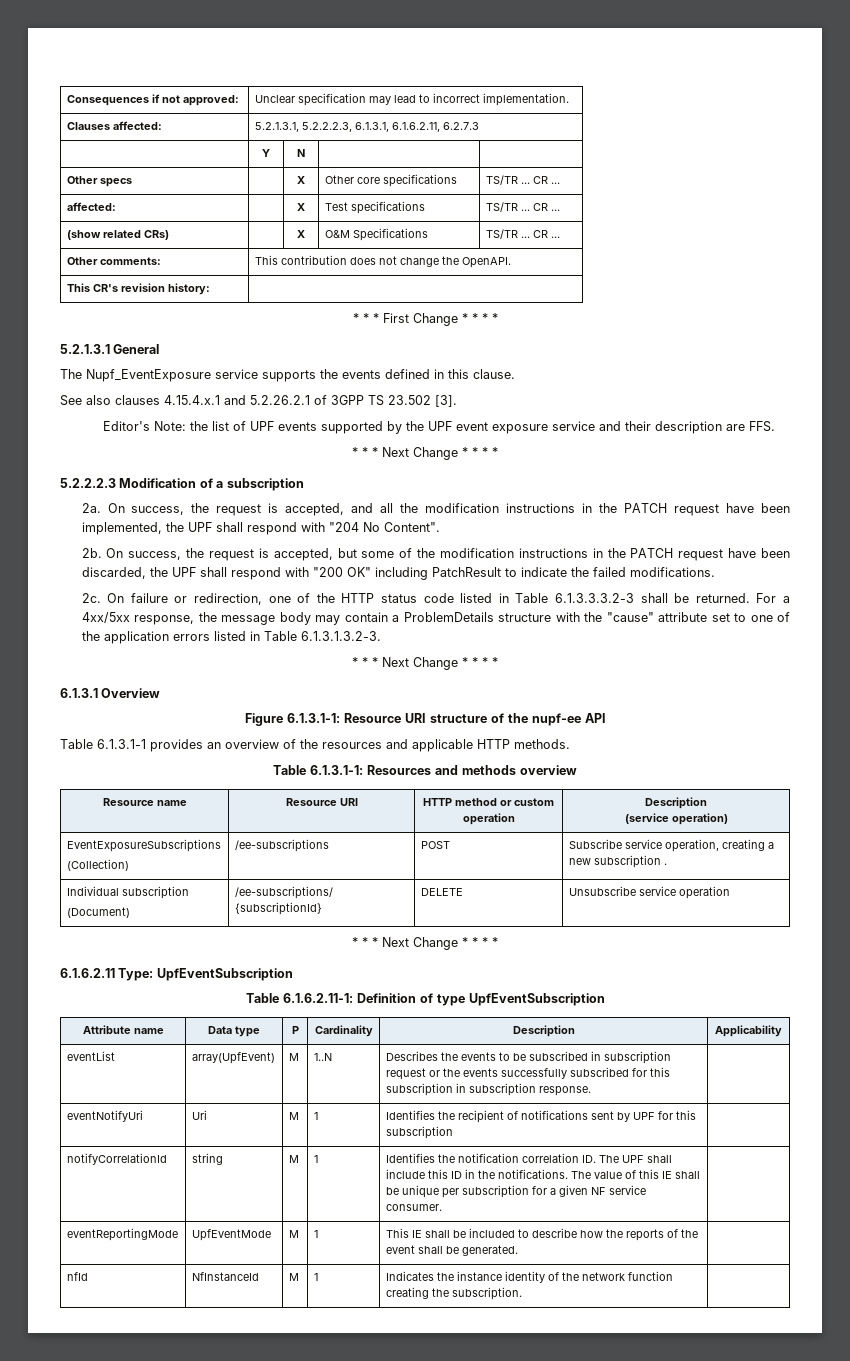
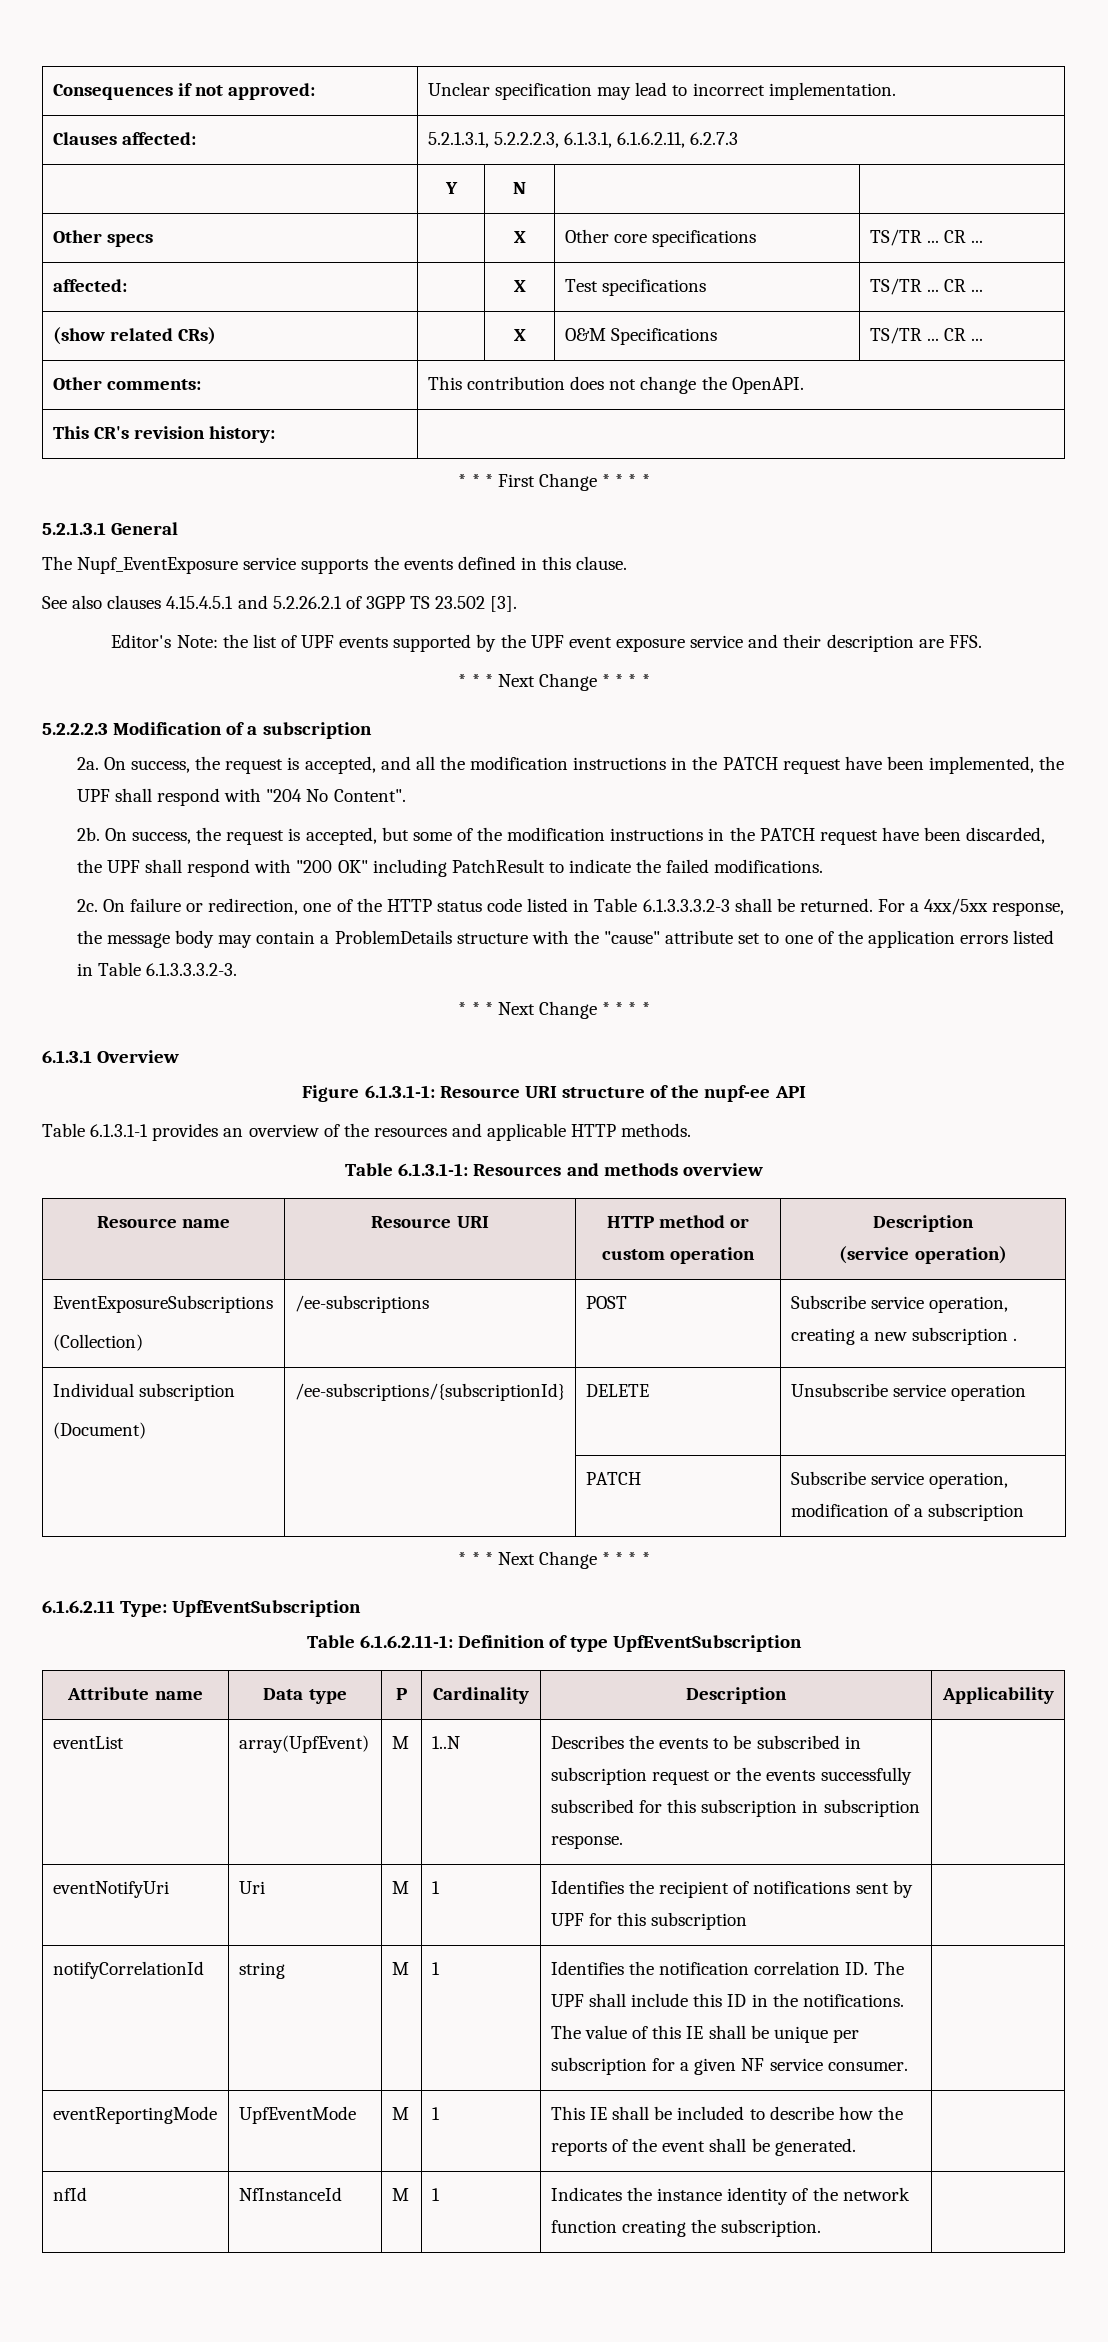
[164,395,220,405] 4.15.4.x.1 -> [166,596,234,609] 4.15.4.5.1
[300,631,381,641] 6.1.3.1.3.2-3. -> [145,963,237,976] 6.1.3.3.3.2-3.
(730, 892) none -> [585,1472,641,1485] [790,1471,1009,1489] [790,1503,1025,1521] // | | PATCH | Subscribe service operation, modification of a subscription

